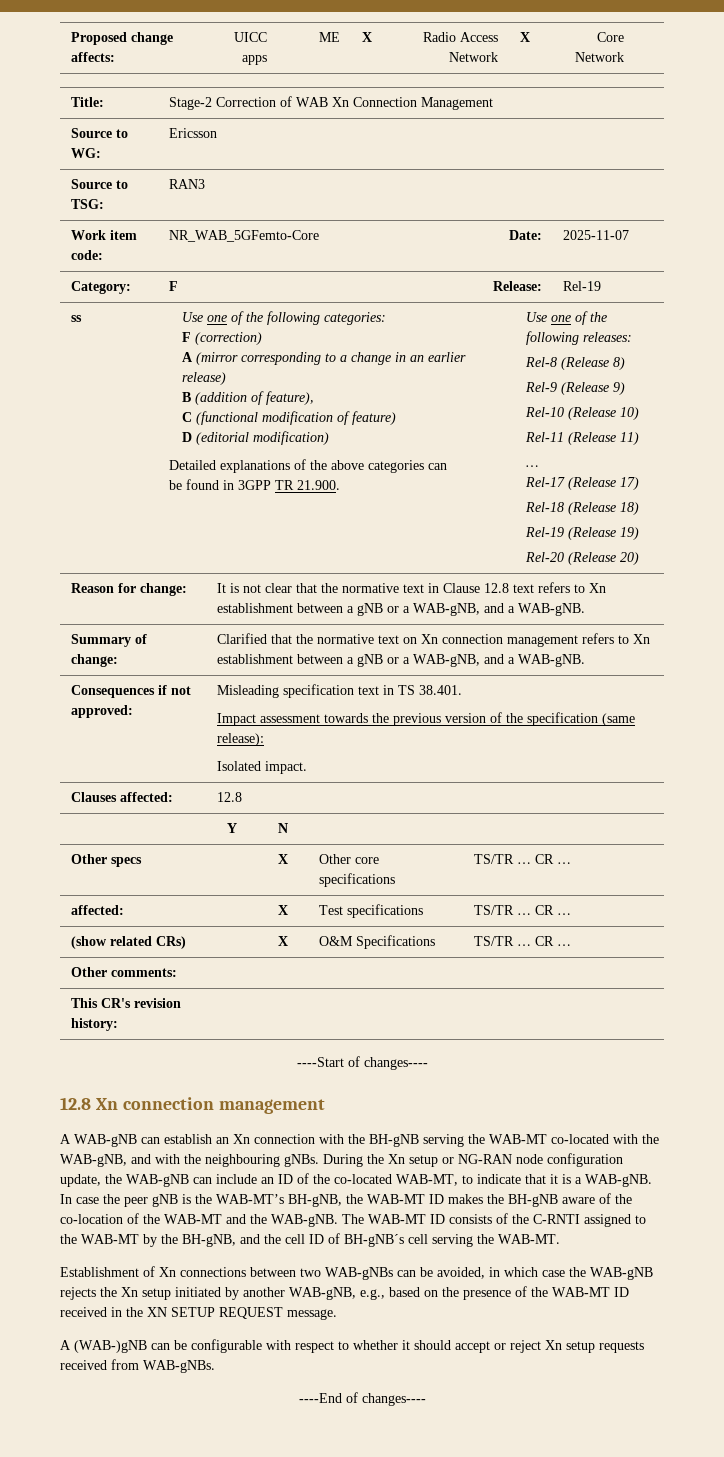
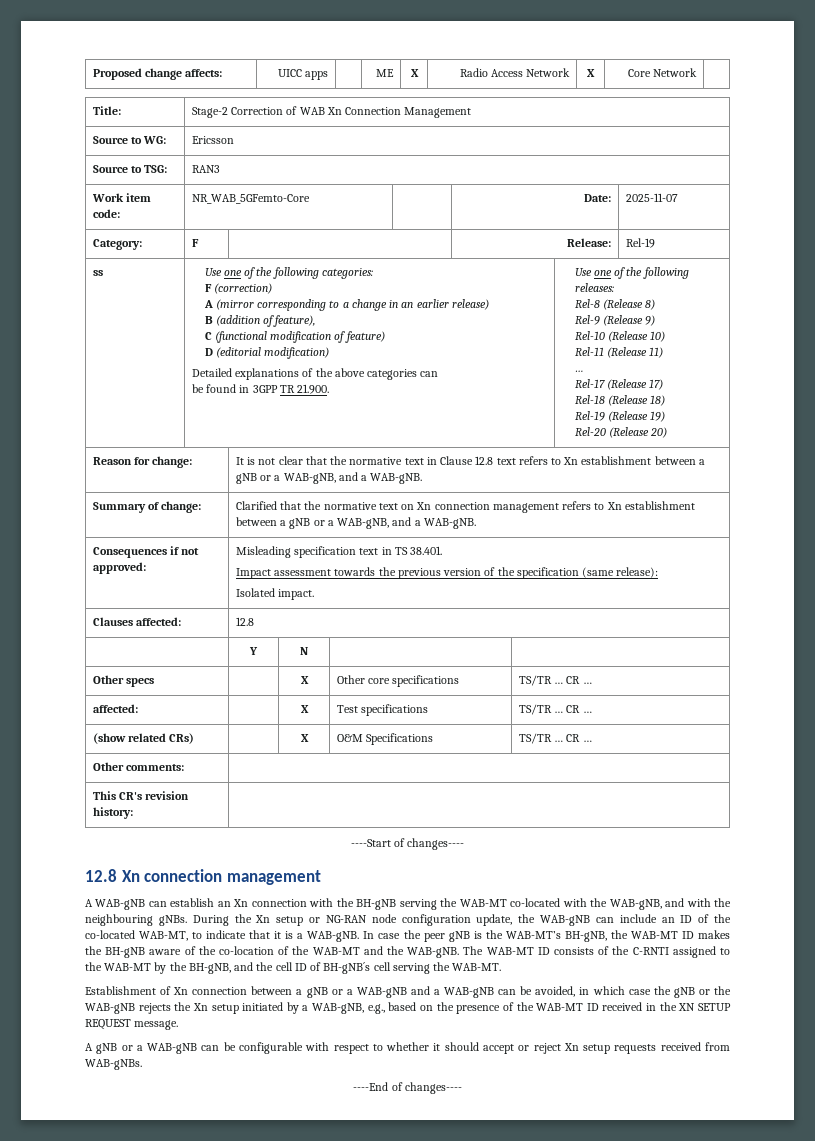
[180,1267,393,1280] connections between two WAB-gNBs -> [192,986,495,998] connection between a gNB or a WAB-gNB and a WAB-gNB
(586, 1272) none -> [673,986,731,998] gNB or the
[243,1287,285,1297] another -> [302,1005,309,1011] a
[74,1340,147,1353] (WAB-)gNB -> [96,1043,198,1054] gNB or a WAB-gNB

